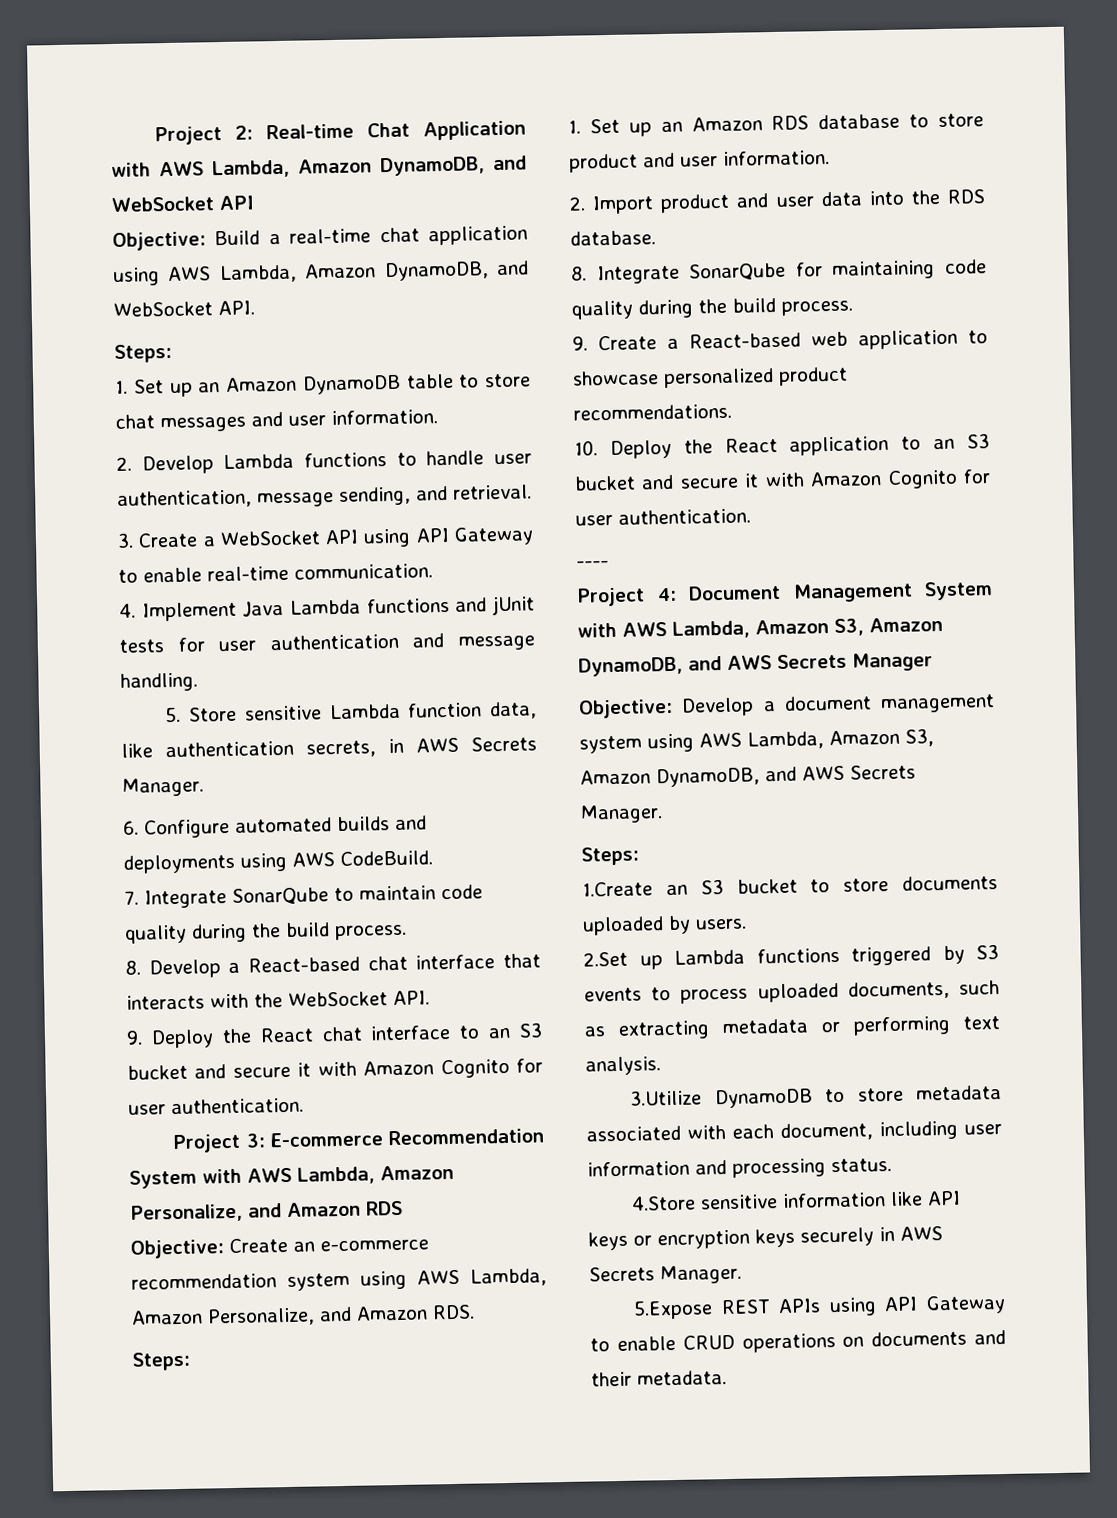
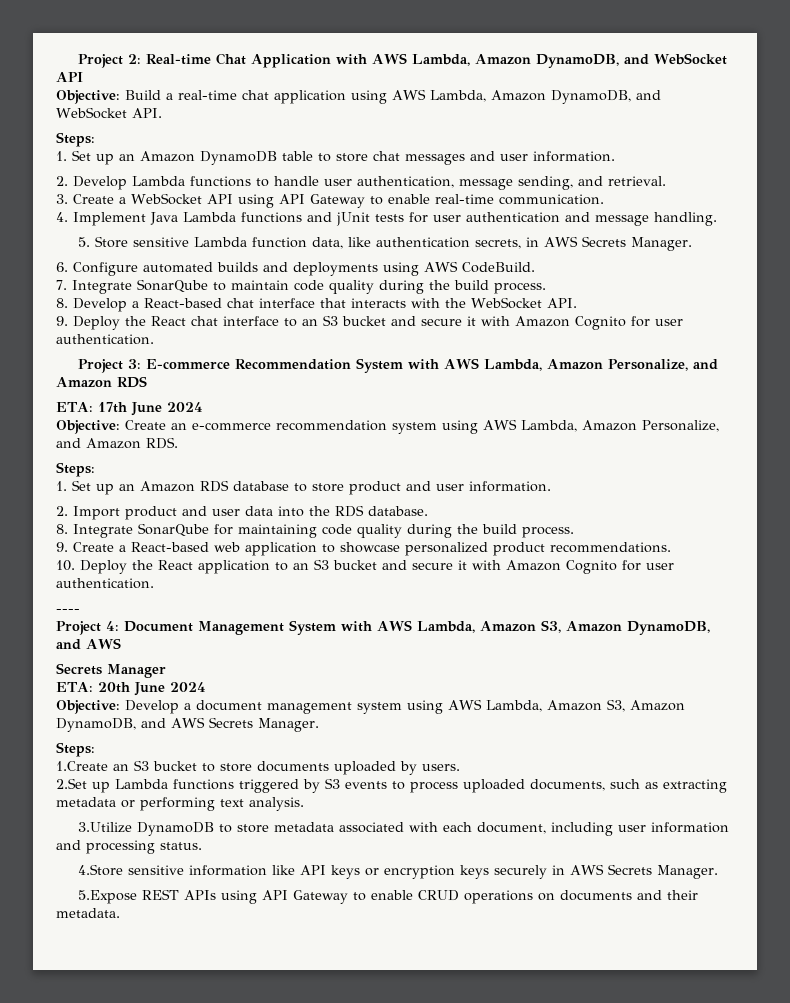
(403, 1208) none -> [56,402,203,416] // ETA: 17th June 2024
(772, 662) none -> (121, 643) //
(933, 662) none -> [56,682,206,696] // ETA: 20th June 2024

